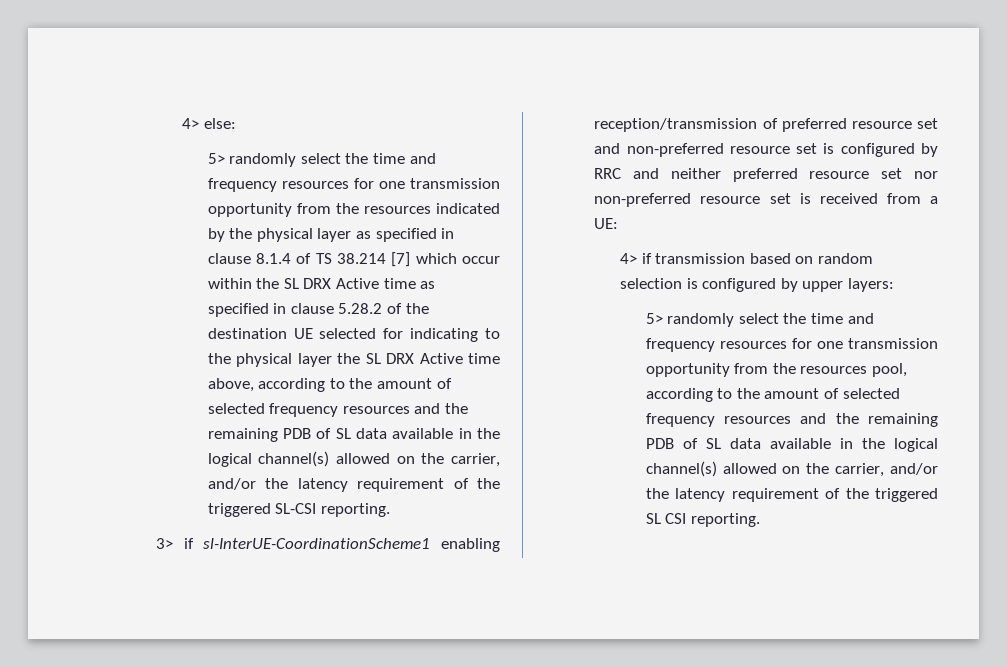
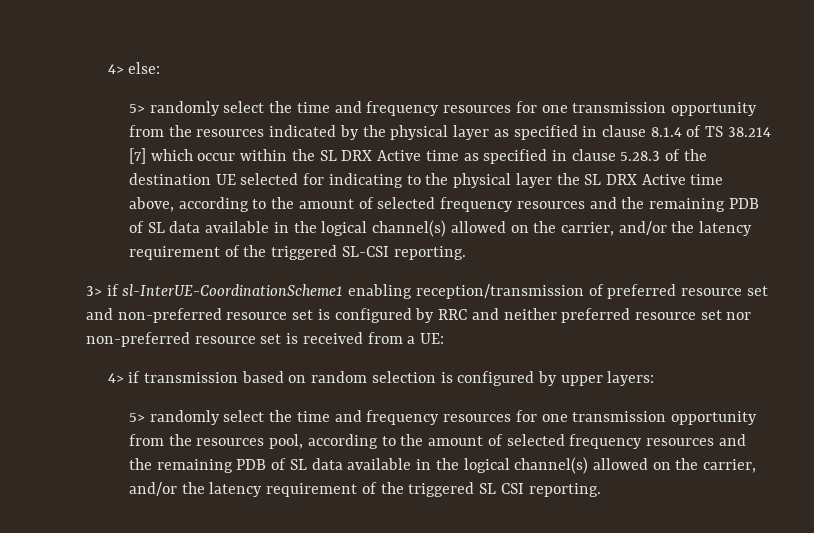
[338,303,383,314] 5.28.2 -> [620,151,661,161] 5.28.3

